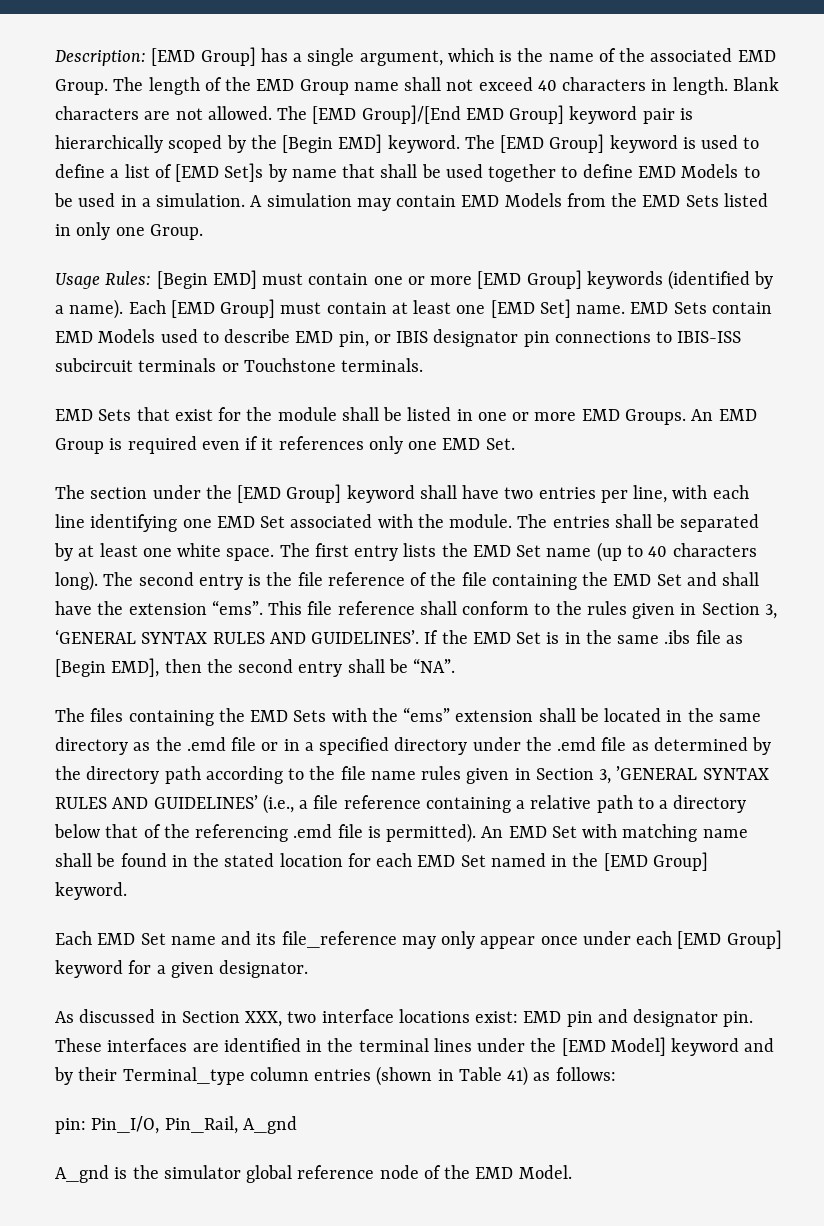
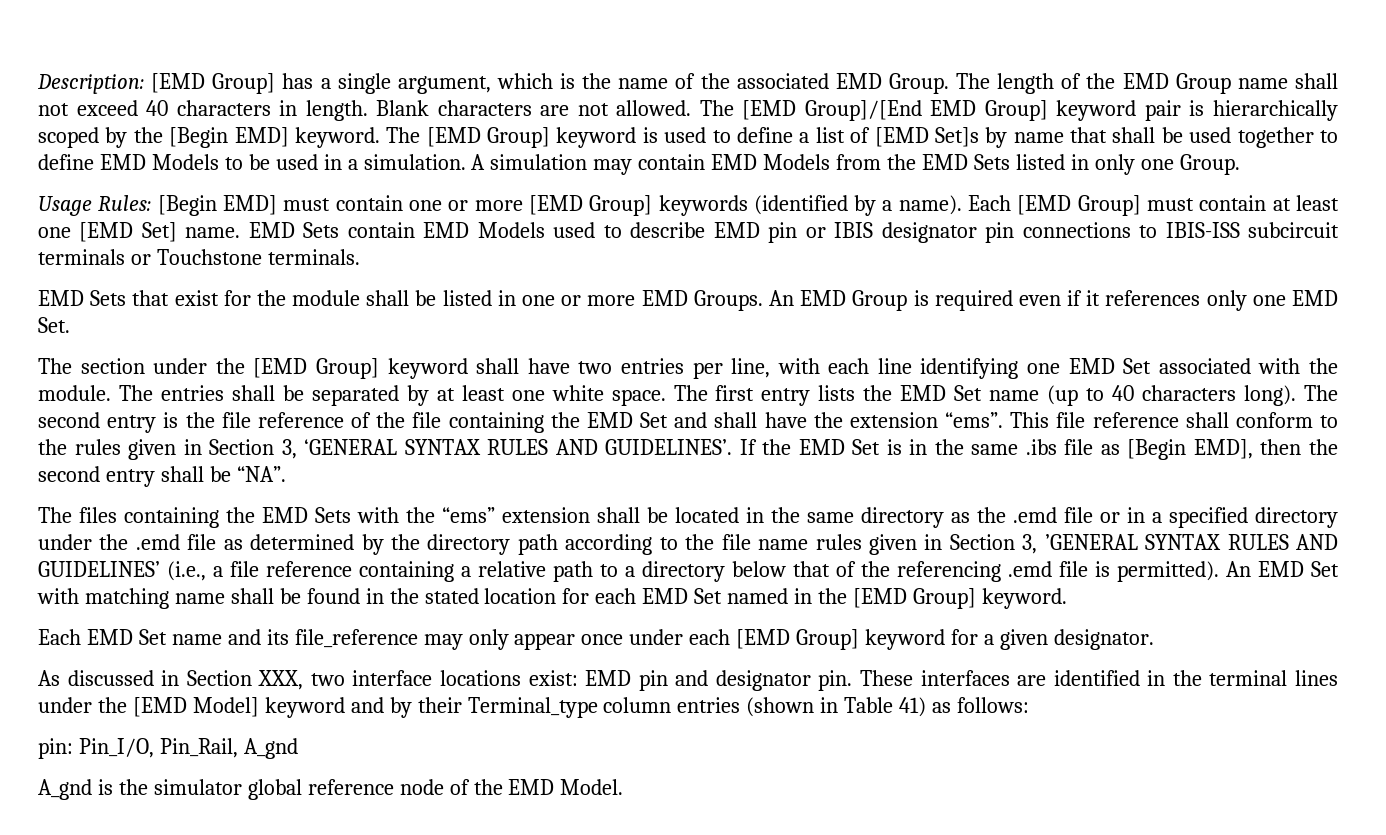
[338,331,369,347] pin, -> [768,222,798,243] pin

